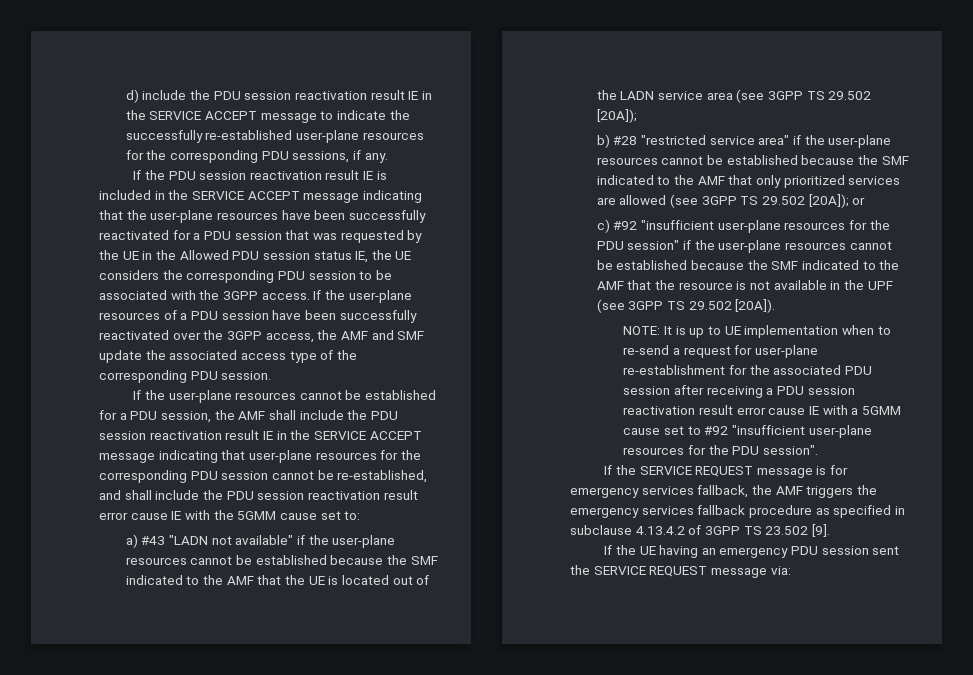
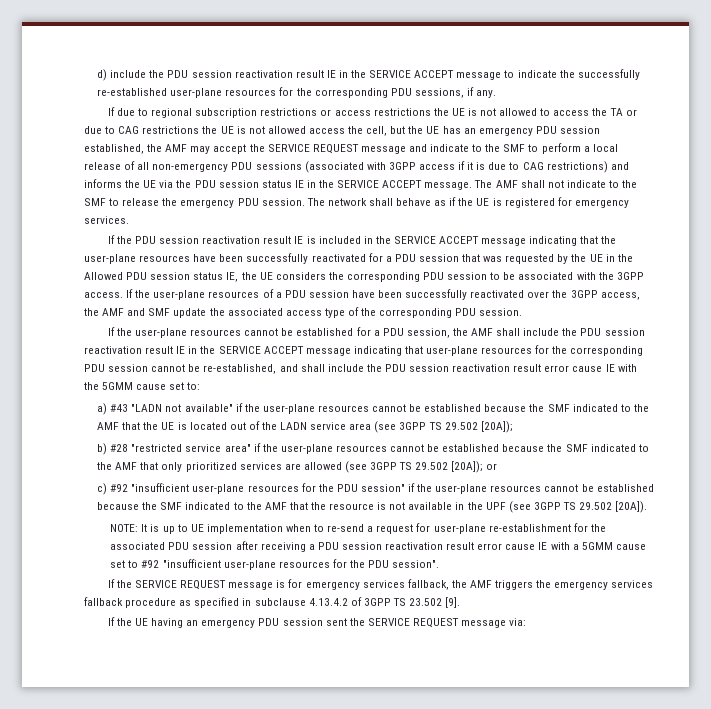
(388, 158) none -> [107,107,637,118] [84,126,600,136] [84,143,618,154] [84,161,629,173] [84,179,638,190] [84,197,629,208] [84,216,129,224] // If due to regional subscription restrictions or access restrictions the UE is not allowed to access the TA or due to CAG restrictions the UE is not allowed access the cell, but the UE has an emergency PDU session established, the AMF may accept the SERVICE REQUEST message and indicate to the SMF to perform a local release of all non-emergency PDU sessions (associated with 3GPP access if it is due to CAG restrictions) and informs the UE via the PDU session status IE in the SERVICE ACCEPT message. The AMF shall not indicate to the SMF to release the emergency PDU session. The network shall behave as if the UE is registered for emergency services.

